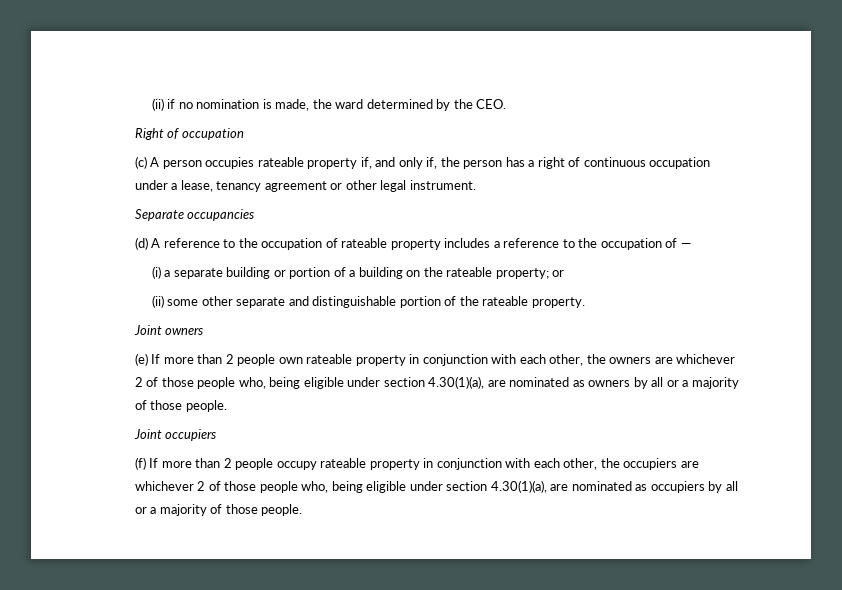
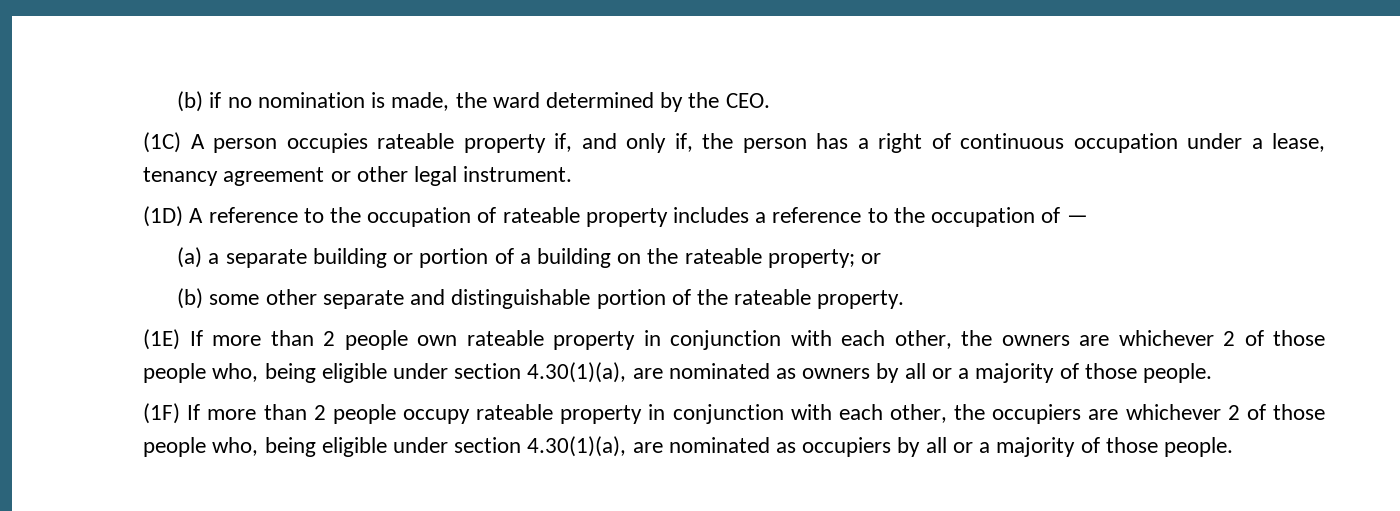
[151,98,164,111] (ii) -> [177,91,204,112] (b)
[134,128,244,140] [134,156,147,169] Right of occupation // (c) -> [143,132,182,153] (1C)
[134,209,255,221] [134,237,148,250] Separate occupancies // (d) -> [143,206,184,227] (1D)
[151,266,161,279] (i) -> [177,247,203,268] (a)
[151,295,164,308] (ii) -> [177,288,204,309] (b)
[133,325,204,335] [134,353,148,366] Joint owners // (e) -> [143,329,181,350] (1E)
[133,429,217,441] [134,457,146,470] Joint occupiers // (f) -> [143,403,181,424] (1F)

